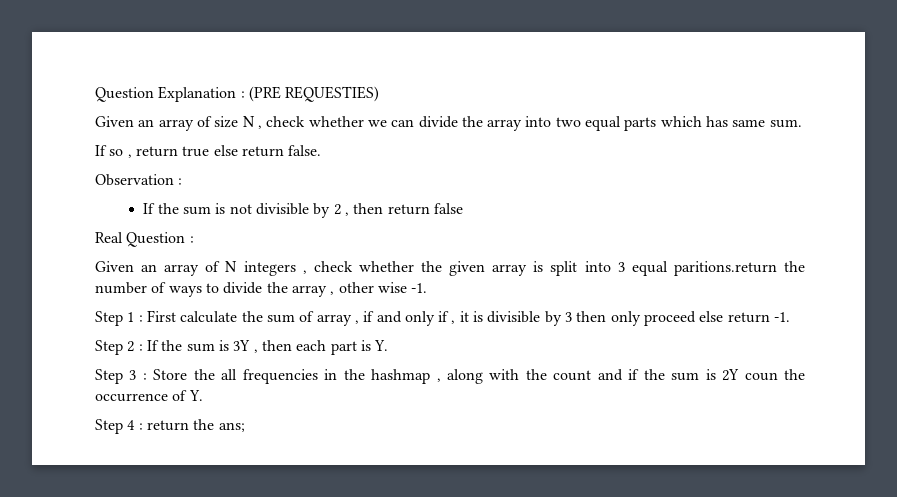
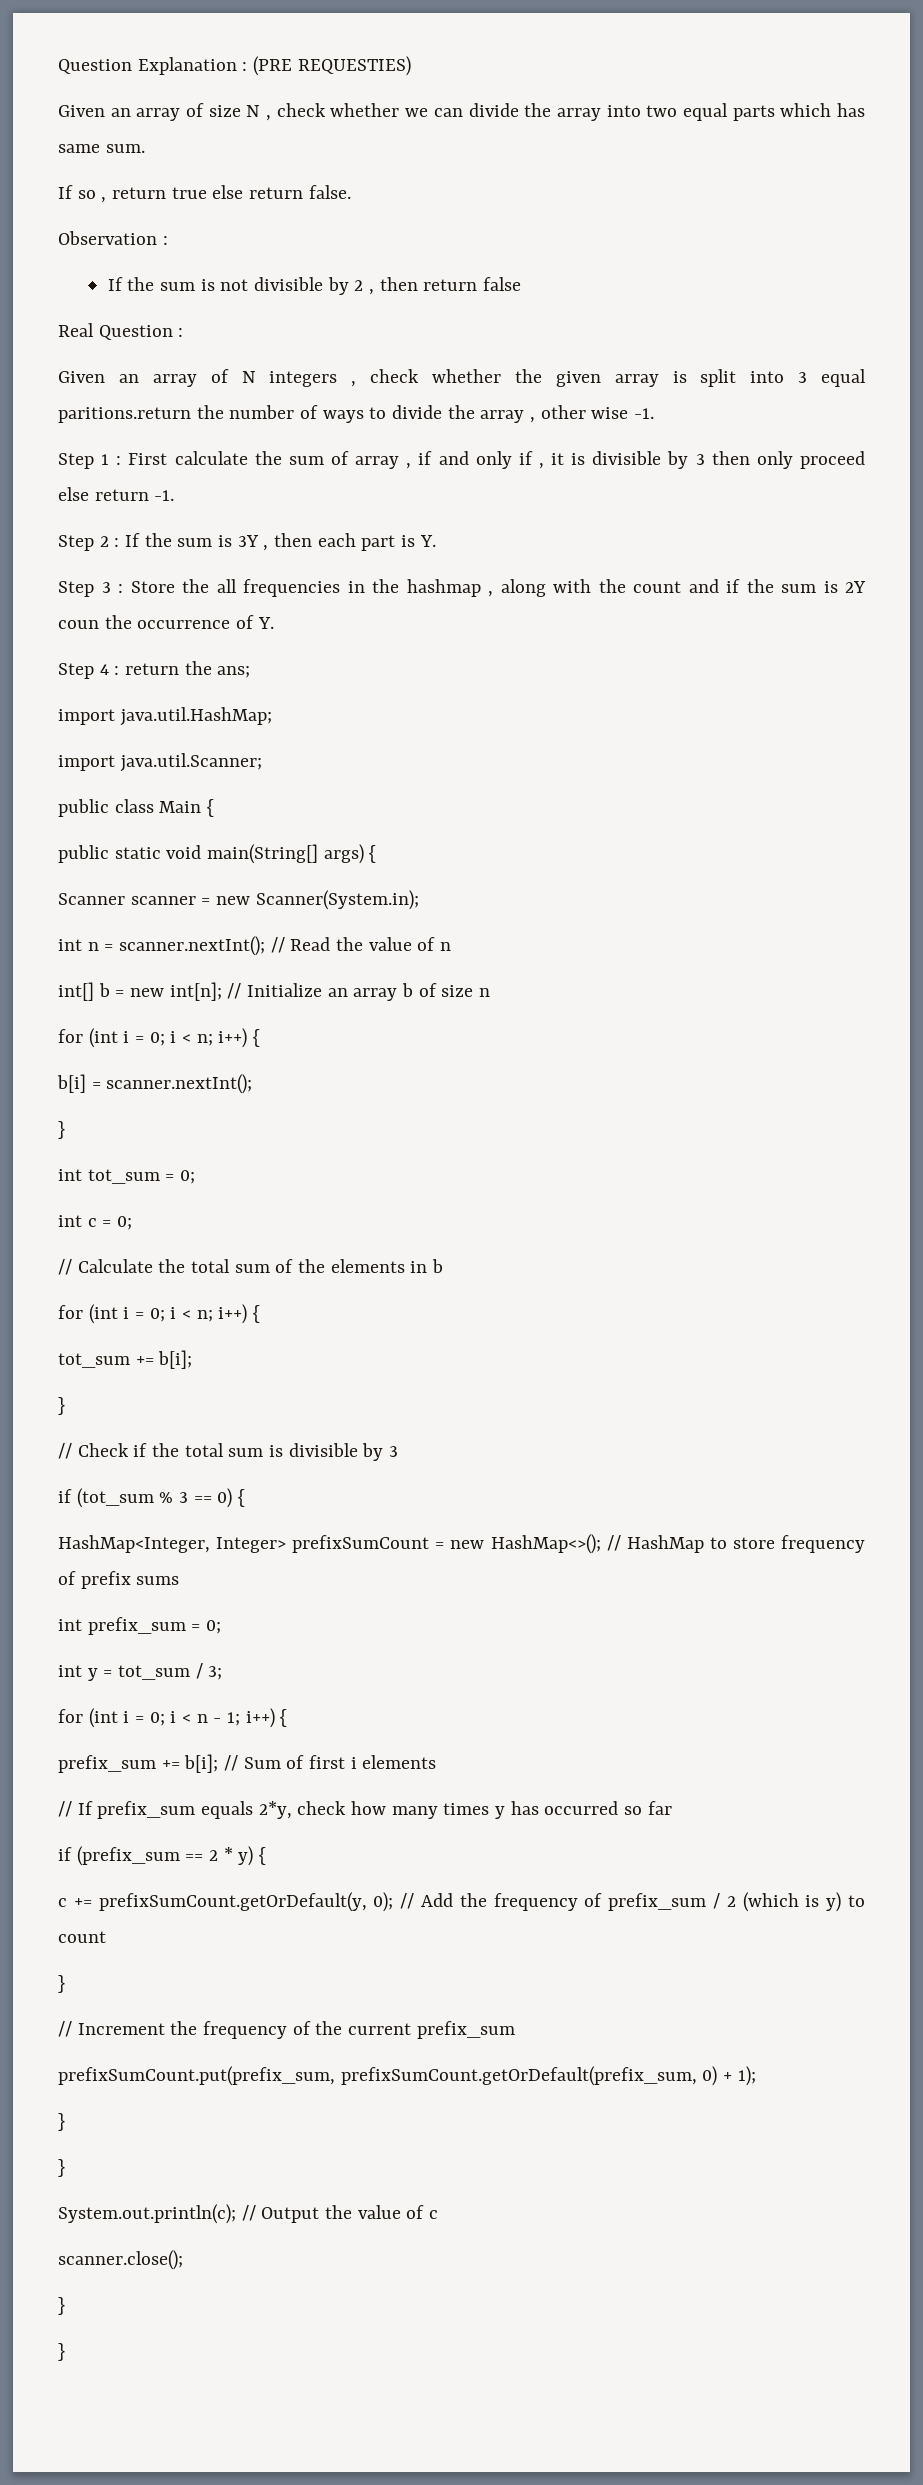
(245, 427) none -> [58,707,272,726] [58,753,262,772] [58,799,215,817] [58,844,377,864] [58,890,419,910] [58,936,452,956] [58,982,491,1001] [58,1028,261,1048] [57,1074,253,1094] [58,1121,65,1139] [58,1169,196,1184] [58,1215,133,1230] [58,1259,444,1275] [58,1304,261,1324] [58,1350,193,1369] [58,1397,65,1415] [58,1443,399,1461] [58,1488,246,1508] [58,1534,866,1554] [58,1571,180,1589] [58,1617,222,1635] [58,1663,223,1681] [58,1708,288,1728] [58,1754,437,1773] [58,1801,672,1819] [58,1846,267,1866] [58,1892,865,1912] [58,1931,106,1943] [58,1975,65,1993] [58,2021,515,2039] [58,2066,756,2086] [58,2113,65,2131] [58,2159,65,2177] [58,2204,439,2224] [58,2250,183,2270] [58,2297,65,2315] [58,2343,65,2361] // import java.util.HashMap; // import java.util.Scanner; // public class Main { // public static void main(String[] args) { // Scanner scanner = new Scanner(System.in); // int n = scanner.nextInt(); // Read the value of n // int[] b = new int[n]; // Initialize an array b of size n // for (int i = 0; i < n; i++) { // b[i] = scanner.nextInt(); // } // int tot_sum = 0; // int c = 0; // // Calculate the total sum of the elements in b // for (int i = 0; i < n; i++) { // tot_sum += b[i]; // } // // Check if the total sum is divisible by 3 // if (tot_sum % 3 == 0) { // HashMap<Integer, Integer> prefixSumCount = new HashMap<>(); // HashMap to store frequency of prefix sums // int prefix_sum = 0; // int y = tot_sum / 3; // for (int i = 0; i < n - 1; i++) { // prefix_sum += b[i]; // Sum of first i elements // // If prefix_sum equals 2*y, check how many times y has occurred so far // if (prefix_sum == 2 * y) { // c += prefixSumCount.getOrDefault(y, 0); // Add the frequency of prefix_sum / 2 (which is y) to count // } // // Increment the frequency of the current prefix_sum // prefixSumCount.put(prefix_sum, prefixSumCount.getOrDefault(prefix_sum, 0) + 1); // } // } // System.out.println(c); // Output the value of c // scanner.close(); // } // }

